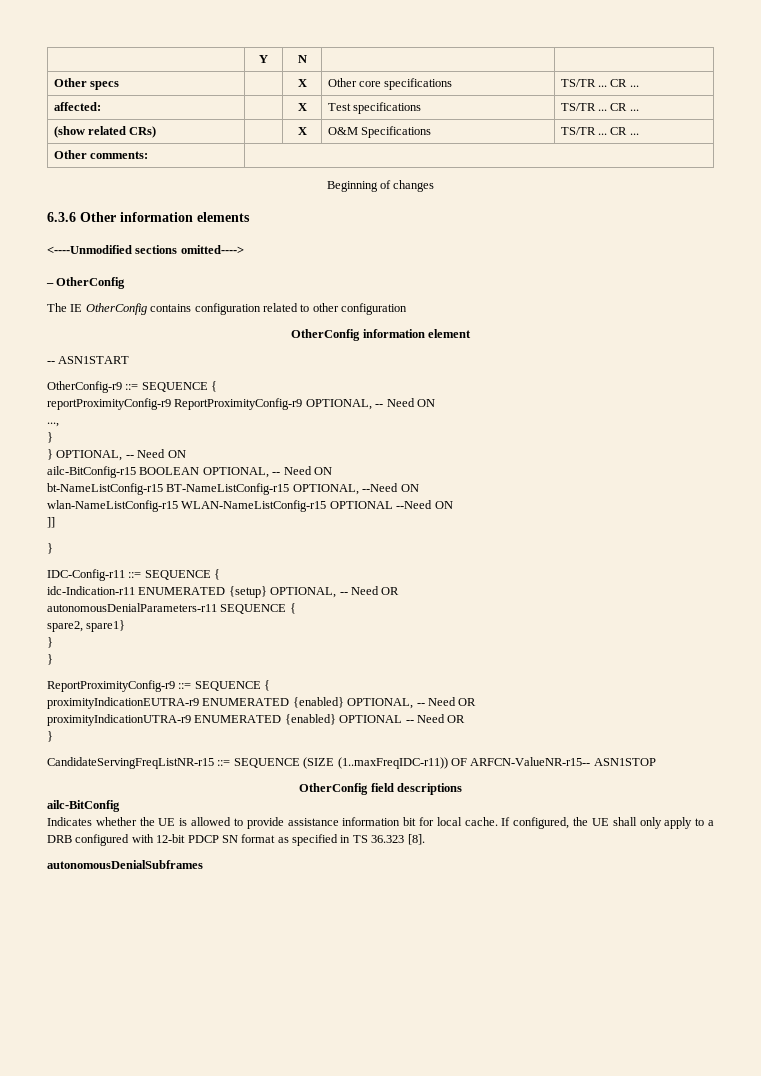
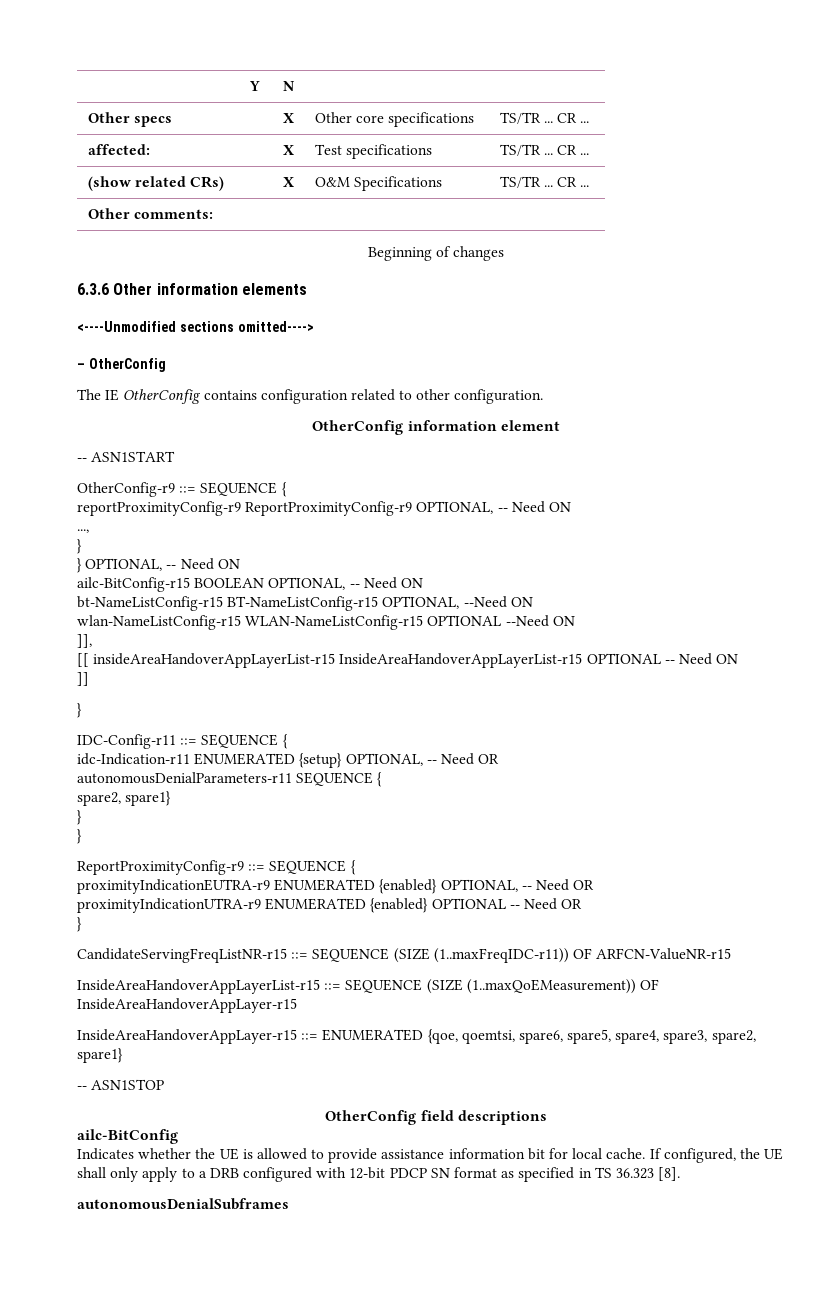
[341,303,407,315] configuration -> [454,389,544,404] configuration.
(453, 505) none -> [77,634,92,648] [77,653,739,668] // ]], // [[ insideAreaHandoverAppLayerList-r15 InsideAreaHandoverAppLayerList-r15 OPTIONAL -- Need ON
[470,757,591,766] ARFCN-ValueNR-r15-- -> [596,948,732,960] [77,979,659,994] [77,998,297,1013] [77,1029,756,1044] [77,1048,123,1063] [77,1086,87,1090] ARFCN-ValueNR-r15 // InsideAreaHandoverAppLayerList-r15 ::= SEQUENCE (SIZE (1..maxQoEMeasurement)) OF InsideAreaHandoverAppLayer-r15 // InsideAreaHandoverAppLayer-r15 ::= ENUMERATED {qoe, qoemtsi, spare6, spare5, spare4, spare3, spare2, spare1} // --

